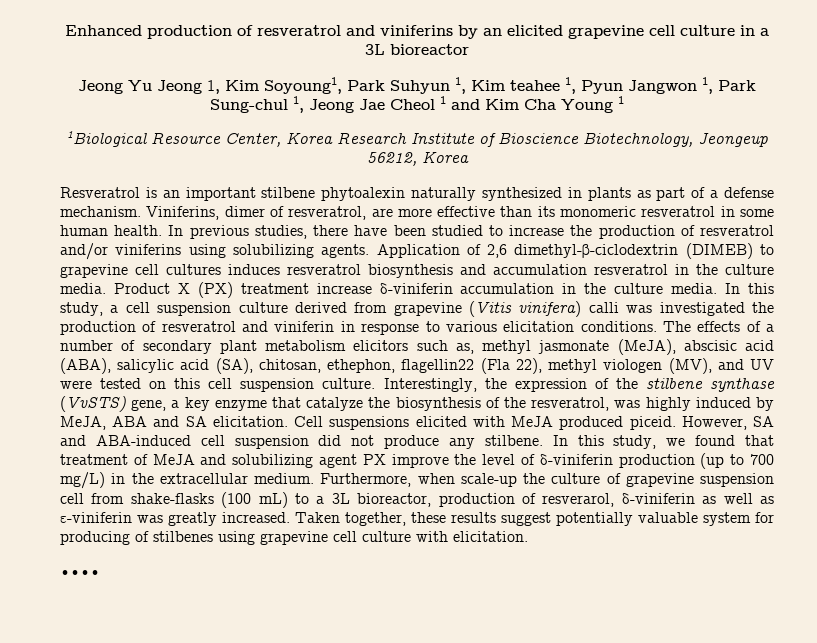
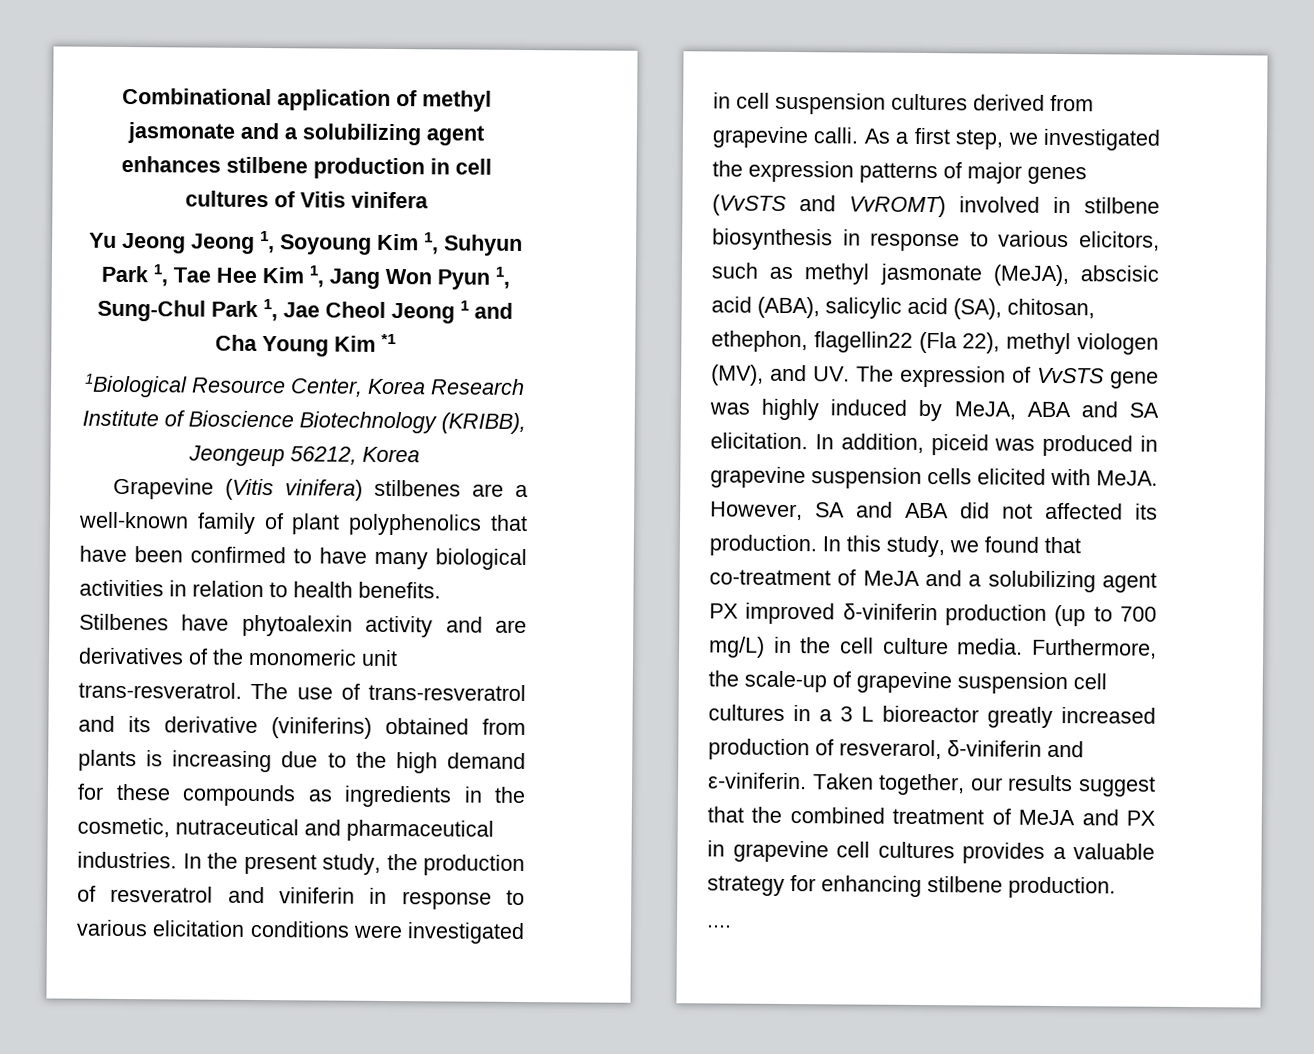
[65,25,769,39] [365,44,469,55] [78,77,756,94] [210,96,354,113] Enhanced production of resveratrol and viniferins by an elicited grapevine cell culture in a 3L bioreactor // Jeong Yu Jeong 1, Kim Soyoung1, Park Suhyun 1, Kim teahee 1, Pyun Jangwon 1, Park Sung-chul 1, Jeong -> [122,87,492,112] [127,122,485,146] [120,155,492,180] [184,190,429,209] [89,231,523,256] [100,264,510,290] [97,299,278,322] Combinational application of methyl jasmonate and a solubilizing agent enhances stilbene production in cell cultures of Vitis vinifera // Yu Jeong Jeong 1, Soyoung Kim 1, Suhyun Park 1, Tae Hee Kim 1, Jang Won Pyun 1, Sung-Chul Park 1,
(435, 104) none -> [391,303,455,324] Jeong
[485,99,519,110] Kim -> (513, 310) none
[618,96,624,104] 1 -> [333,333,396,352] Kim *1
[582,132,693,147] Biotechnology, -> [299,411,526,435] Biotechnology (KRIBB),
[60,187,775,201] [60,206,774,220] [60,225,774,239] [60,243,774,260] [60,264,774,278] [60,282,774,298] [60,301,745,317] Resveratrol is an important stilbene phytoalexin naturally synthesized in plants as part of a defense mechanism. Viniferins, dimer of resveratrol, are more effective than its monomeric resveratrol in some human health. In previous studies, there have been studied to increase the production of resveratrol and/or viniferins using solubilizing agents. Application of 2,6 dimethyl-β-ciclodextrin (DIMEB) to grapevine cell cultures induces resveratrol biosynthesis and accumulation resveratrol in the culture media. Product X (PX) treatment increase δ-viniferin accumulation in the culture media. In this study, a cell suspension culture derived from grapevine (Vitis vinifera) calli was investigated -> [113,477,528,501] [78,511,528,536] [79,545,527,571] [79,579,441,599] [79,613,527,638] [78,647,398,667] [78,681,526,702] [78,715,526,739] [78,749,526,774] [77,783,526,808] [77,817,494,842] [77,851,381,875] Grapevine (Vitis vinifera) stilbenes are a well-known family of plant polyphenolics that have been confirmed to have many biological activities in relation to health benefits. Stilbenes have phytoalexin activity and are derivatives of the monomeric unit trans-resveratrol. The use of trans-resveratrol and its derivative (viniferins) obtained from plants is increasing due to the high demand for these compounds as ingredients in the cosmetic, nutraceutical and pharmaceutical industries. In the present study,
[580,321,774,332] [60,340,474,354] conditions. The effects of a number of secondary plant metabolism elicitors such as, -> [249,920,525,945] [713,92,1094,115] [712,126,1160,151] [712,160,1087,185] [712,194,1160,218] [712,228,1160,252] [711,262,794,280] conditions were investigated in cell suspension cultures derived from grapevine calli. As a first step, we investigated the expression patterns of major genes (VvSTS and VvROMT) involved in stilbene biosynthesis in response to various elicitors, such as
[750,359,775,370] [60,378,776,392] [60,396,610,412] UV were tested on this cell suspension culture. Interestingly, the expression of the stilbene synthase (VvSTS) gene, a key enzyme that catalyze the biosynthesis of the resveratrol, -> [813,365,1159,389] UV. The expression of VvSTS gene
[294,416,775,430] [60,435,543,449] Cell suspensions elicited with MeJA produced piceid. However, SA and ABA-induced cell suspension did not produce any stilbene. -> [814,433,1158,457] [710,466,1158,489] [710,501,1158,521] [709,534,817,557] In addition, piceid was produced in grapevine suspension cells elicited with MeJA. However, SA and ABA did not affected its production.
[60,454,227,465] treatment of MeJA and -> [709,569,982,587] co-treatment of MeJA and a
[391,454,535,468] improve the level of -> [745,602,836,625] improved
[159,473,774,487] [60,492,774,508] [60,512,290,526] extracellular medium. Furthermore, when scale-up the culture of grapevine suspension cell from shake-flasks (100 mL) to a 3L bioreactor, production of resverarol, δ-viniferin as well as ε-viniferin was greatly increased. -> [840,637,1157,659] [708,670,1107,695] [708,704,1156,728] [708,738,1084,761] [708,772,807,790] cell culture media. Furthermore, the scale-up of grapevine suspension cell cultures in a 3 L bioreactor greatly increased production of resverarol, δ-viniferin and ε-viniferin.
[411,512,446,523] these -> [970,777,1003,791] our
[556,512,774,526] [60,531,528,545] potentially valuable system for producing of stilbenes using grapevine cell culture with elicitation. -> [707,806,1155,826] [707,840,1155,864] [707,875,1116,899] that the combined treatment of MeJA and PX in grapevine cell cultures provides a valuable strategy for enhancing stilbene production.

